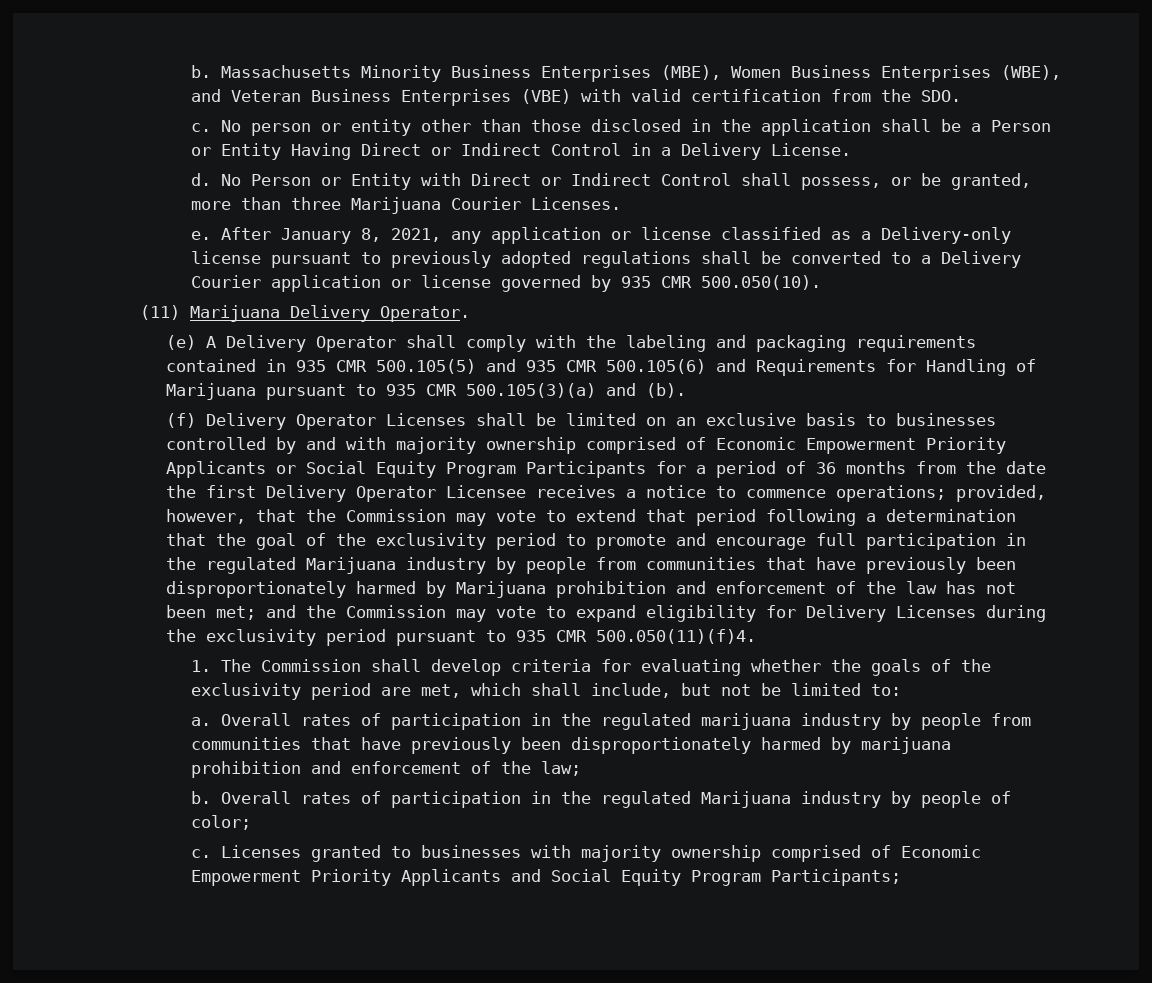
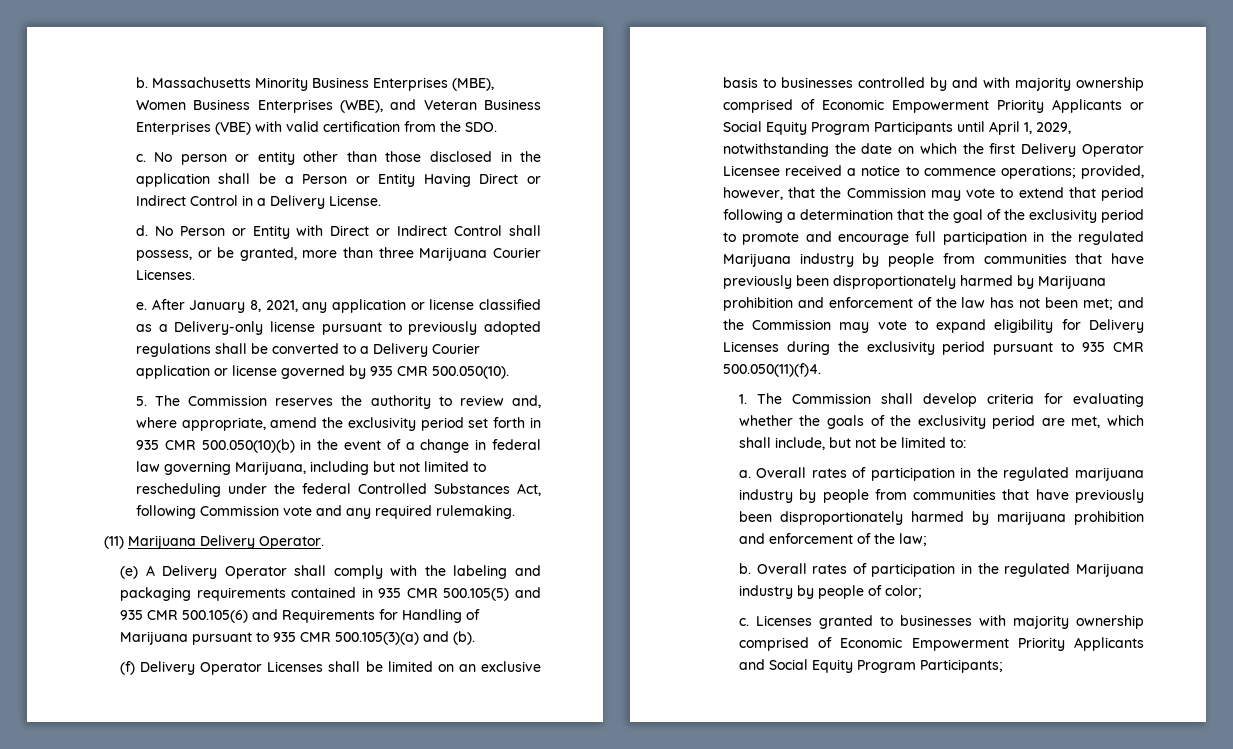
(821, 282) none -> [135,395,541,409] [135,417,541,431] [135,439,541,453] [135,461,486,475] [135,483,541,497] [135,505,515,519] // 5. The Commission reserves the authority to review and, where appropriate, amend the exclusivity period set forth in 935 CMR 500.050(10)(b) in the event of a change in federal law governing Marijuana, including but not limited to rescheduling under the federal Controlled Substances Act, following Commission vote and any required rulemaking.
[655,461,1046,478] for a period of 36 months from the date -> [956,121,1071,135] [722,143,957,157] until April 1, 2029, notwithstanding the date on which
[535,485,616,498] receives -> [785,165,843,176] received

